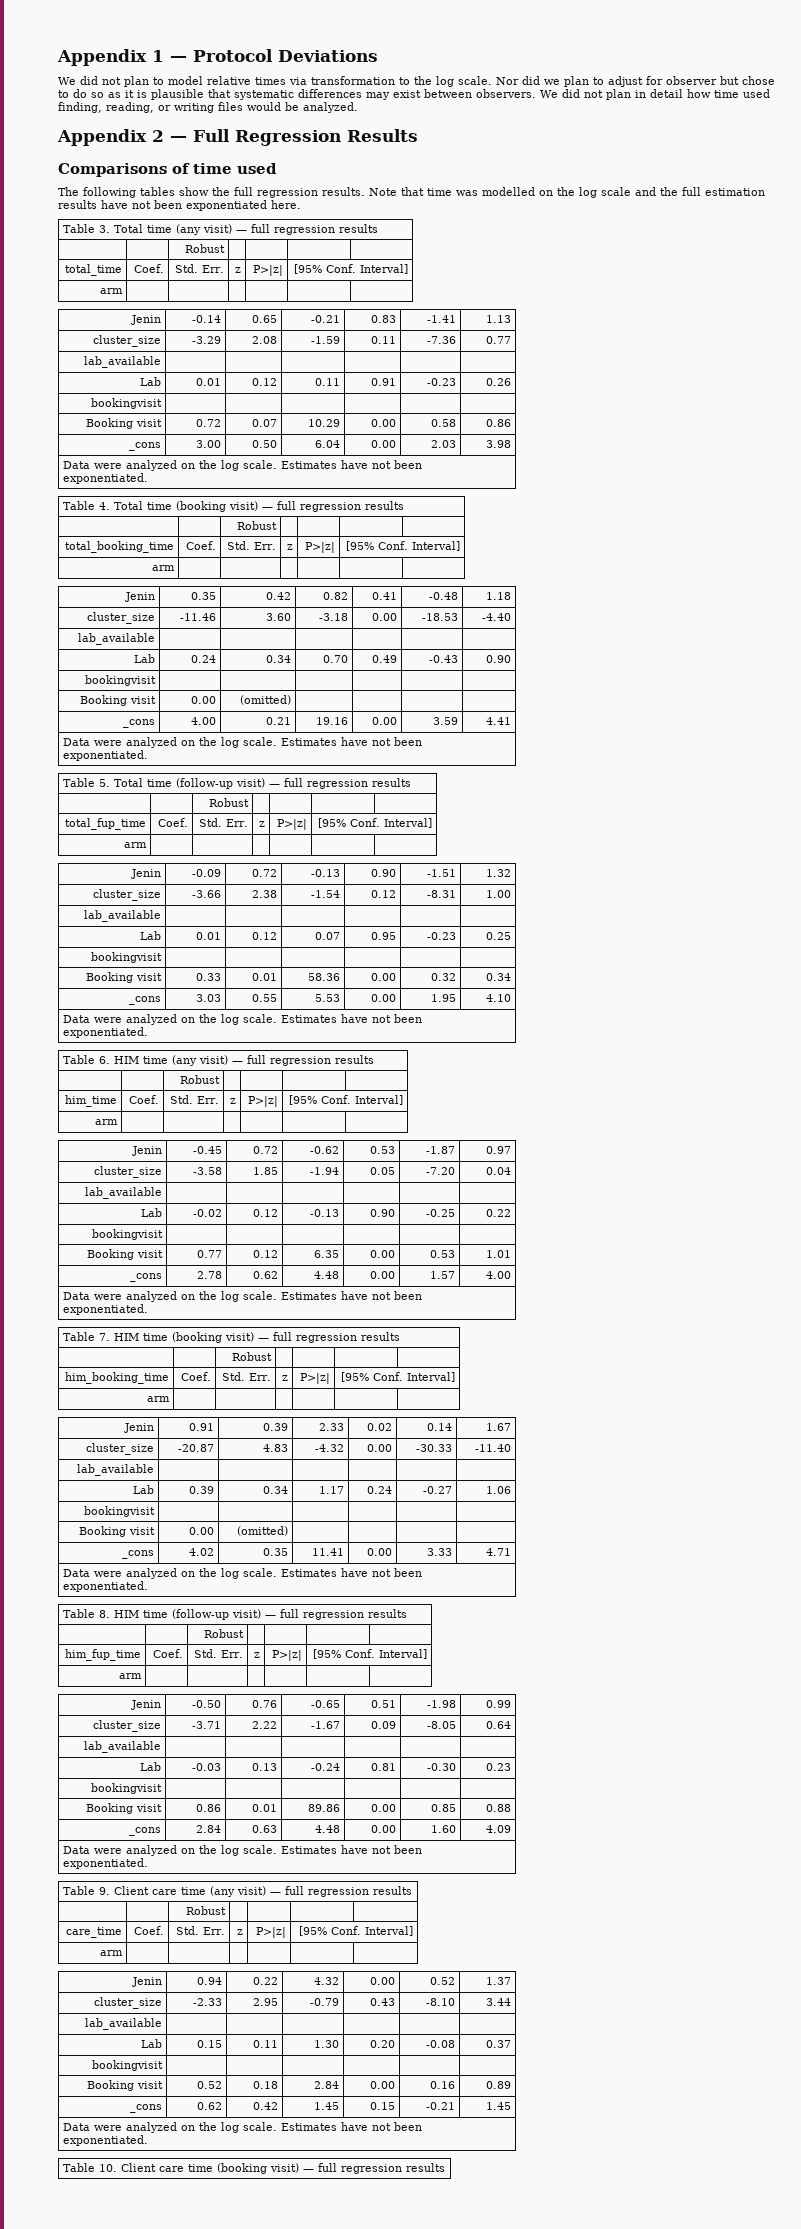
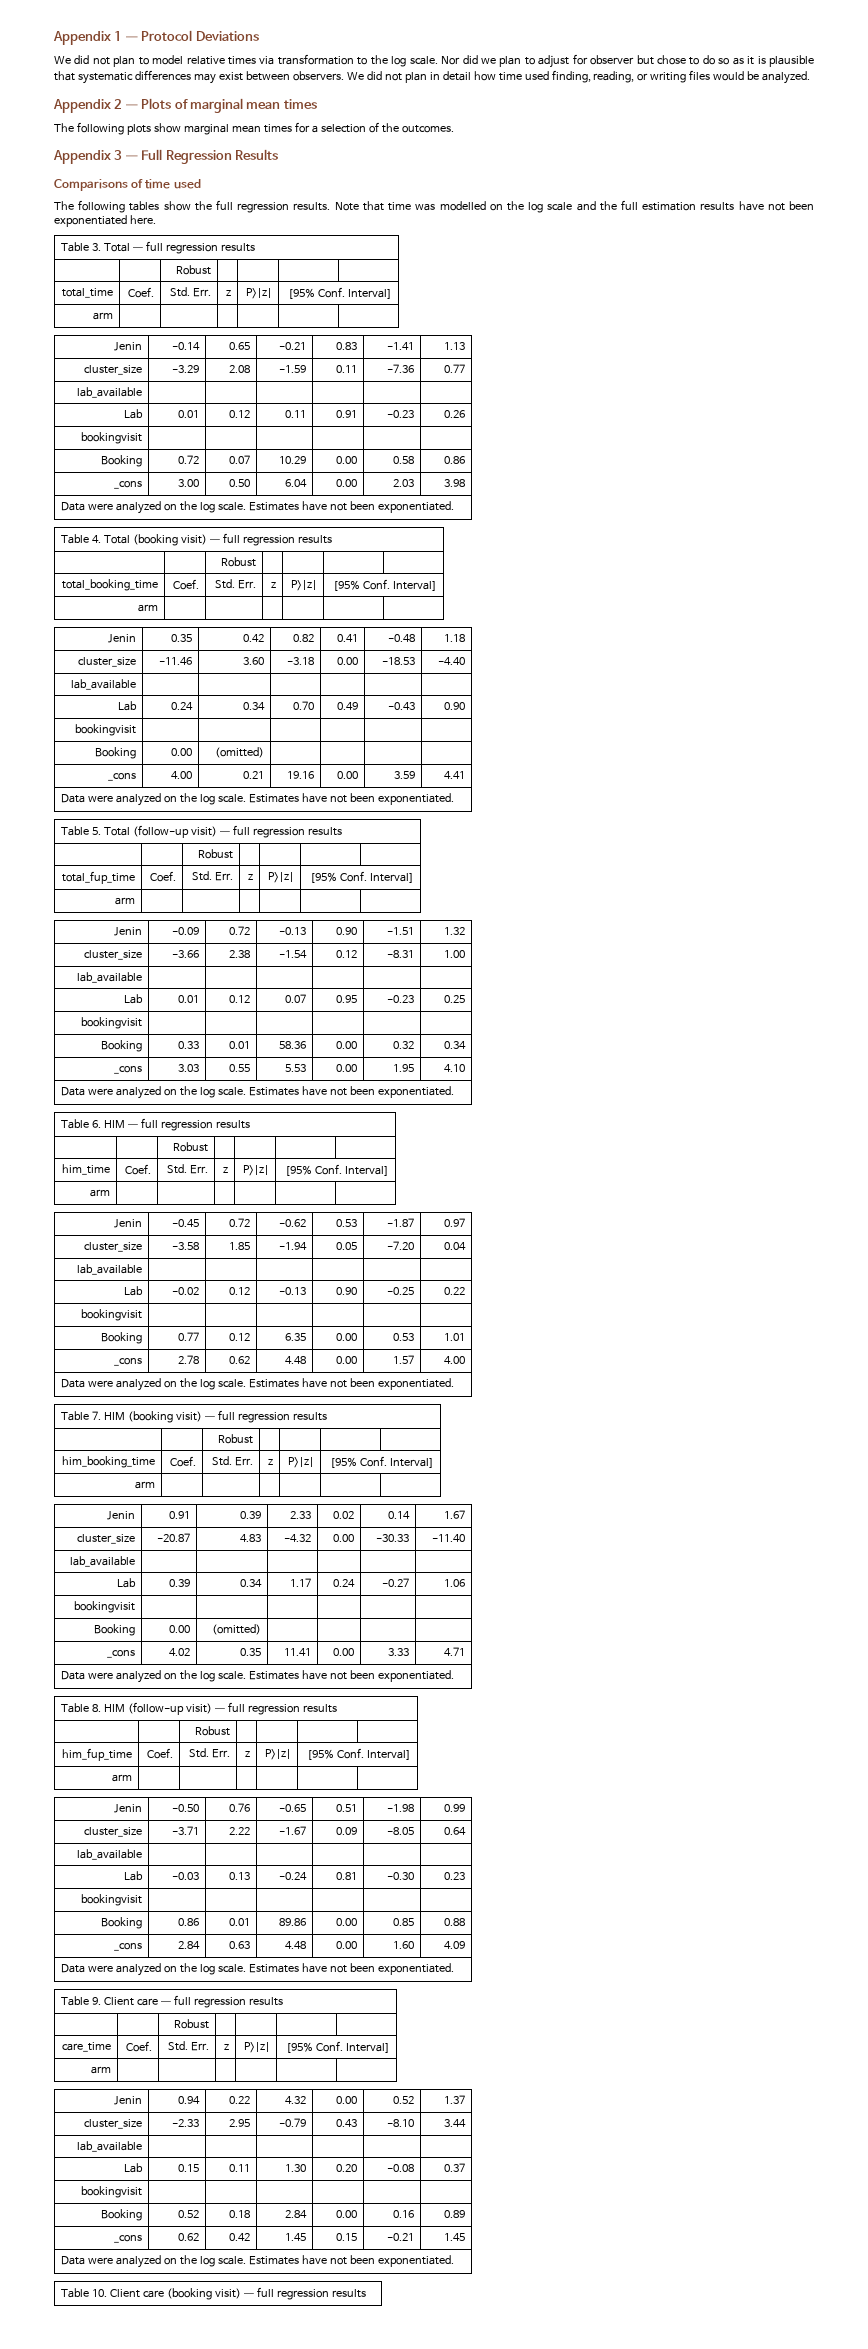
(187, 139) none -> [141,98,317,113] [54,122,454,135] [53,150,138,164] Plots of marginal mean times // The following plots show marginal mean times for a selection of the outcomes. // Appendix 3 —
[147,224,233,235] time (any visit) -> (130, 247) none
[135,419,162,427] visit -> (143, 461) none
[147,502,173,510] time -> (130, 539) none
[129,696,156,704] visit -> (137, 753) none
[147,779,173,787] time -> (130, 831) none
[135,973,162,981] visit -> (143, 1046) none
[143,1055,229,1066] time (any visit) -> (125, 1124) none
[136,1250,163,1258] visit -> (143, 1338) none
[143,1333,169,1341] time -> (125, 1416) none
[128,1527,155,1535] visit -> (136, 1630) none
[143,1610,169,1618] time -> (125, 1708) none
[135,1804,162,1812] visit -> (143, 1923) none
[181,1886,267,1897] time (any visit) -> (158, 2002) none
[136,2081,163,2089] visit -> (143, 2215) none
[188,2164,214,2172] time -> (164, 2294) none

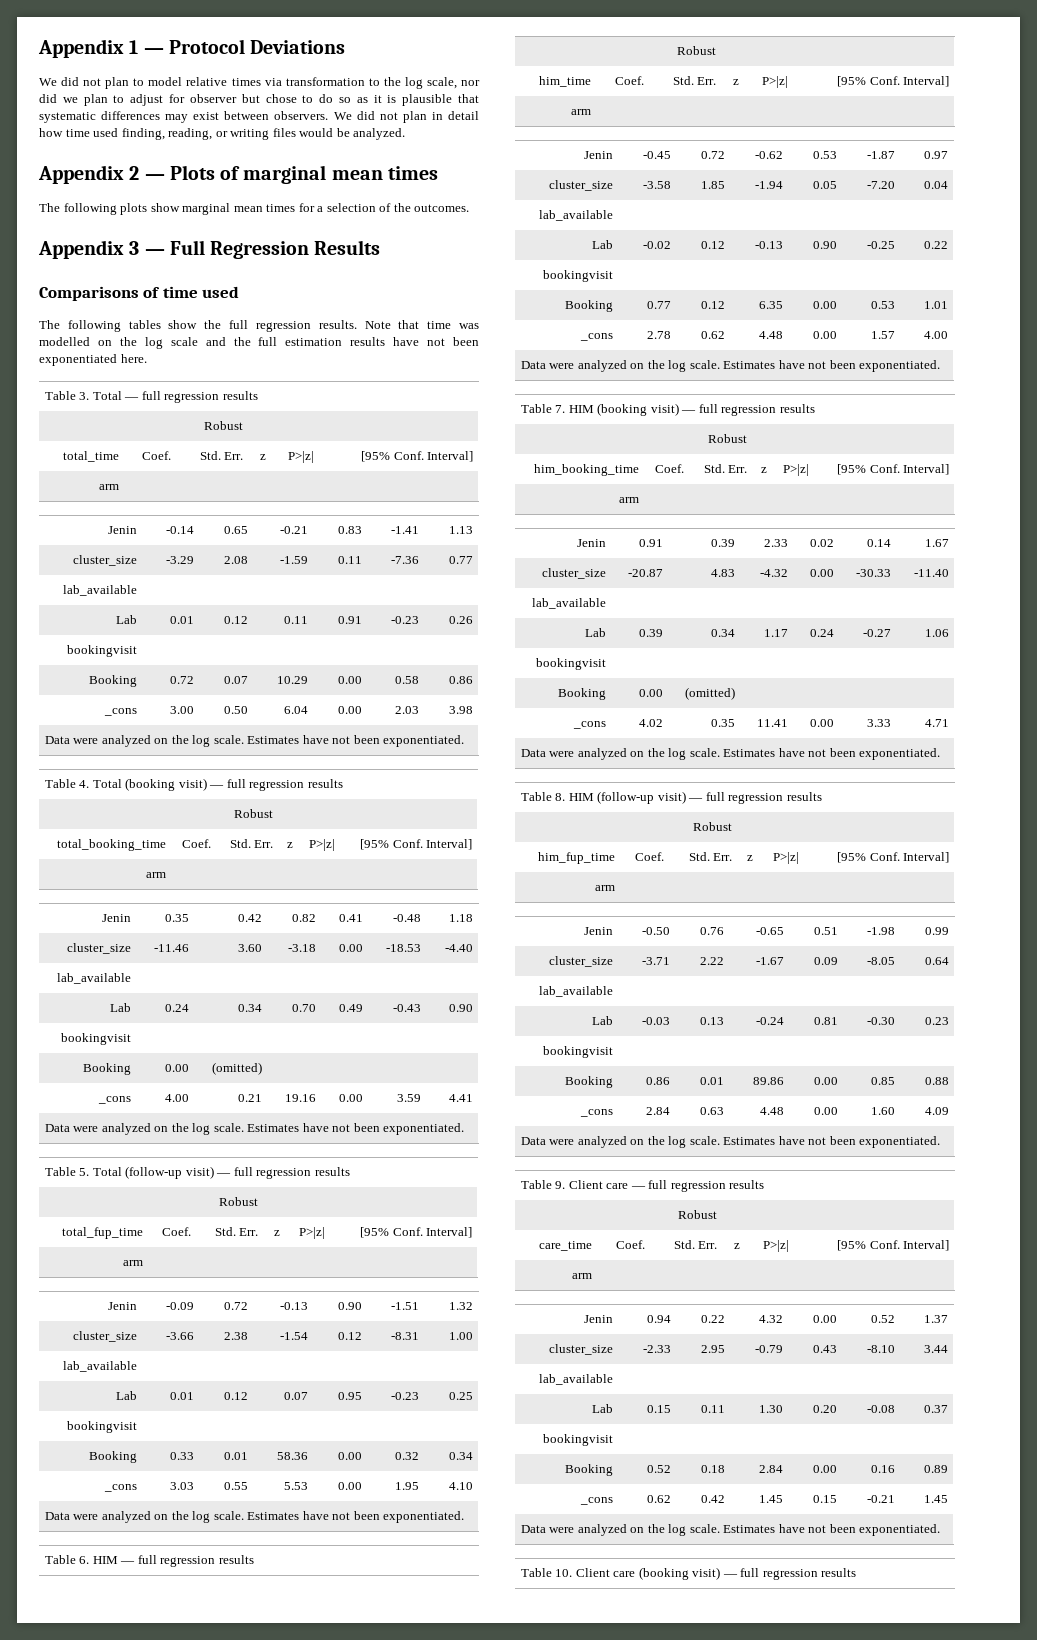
[409,56,461,65] scale. Nor -> [426,77,480,89] scale, nor

